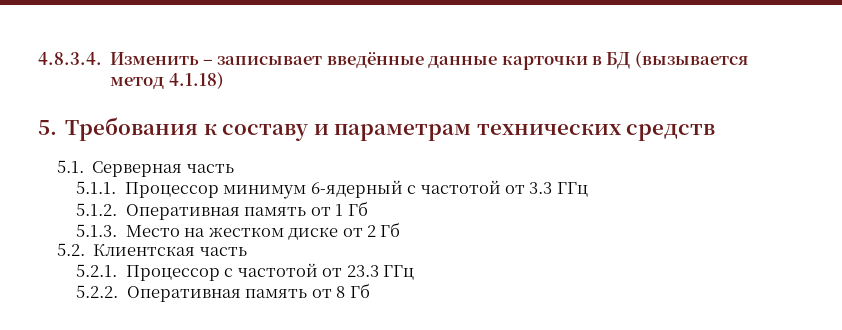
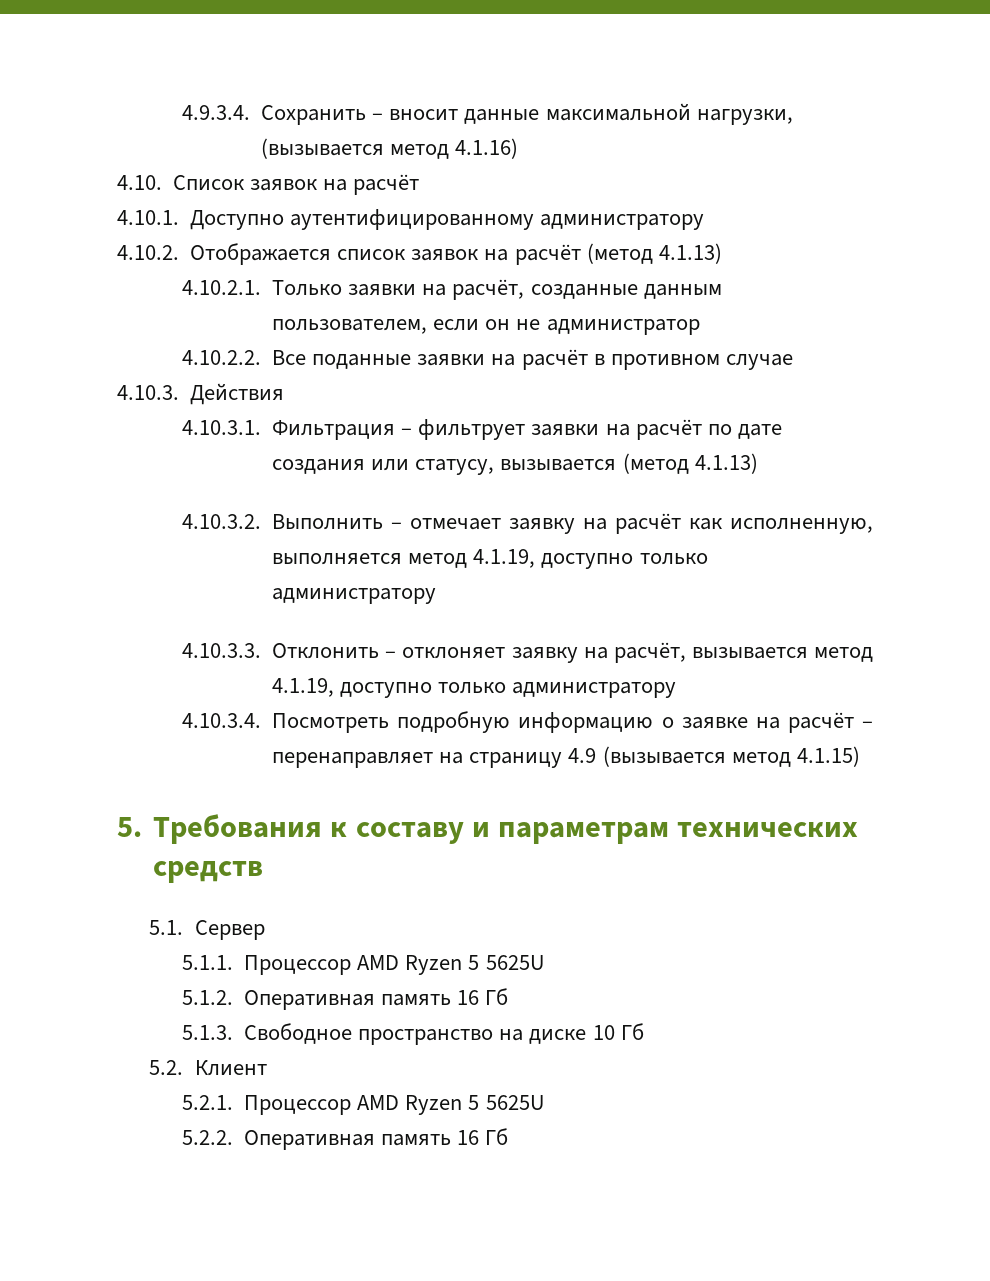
[38,51,748,70] [110,72,224,90] 4.8.3.4. Изменить – записывает введённые данные карточки в БД (вызывается метод 4.1.18) -> [181,103,793,125] [261,138,519,159] [117,174,420,195] [117,209,705,230] [117,243,722,265] [181,279,722,300] [272,319,700,335] [181,349,793,370] [117,383,285,405] [181,419,782,440] [272,453,758,475] [181,513,873,534] [272,549,708,569] [272,588,437,604] [181,642,873,663] [272,678,677,698] [181,711,874,733] [272,746,860,768] 4.9.3.4. Сохранить – вносит данные максимальной нагрузки, (вызывается метод 4.1.16) // 4.10. Список заявок на расчёт // 4.10.1. Доступно аутентифицированному администратору // 4.10.2. Отображается список заявок на расчёт (метод 4.1.13) // 4.10.2.1. Только заявки на расчёт, созданные данным пользователем, если он не администратор // 4.10.2.2. Все поданные заявки на расчёт в противном случае // 4.10.3. Действия // 4.10.3.1. Фильтрация – фильтрует заявки на расчёт по дате создания или статусу, вызывается (метод 4.1.13) // 4.10.3.2. Выполнить – отмечает заявку на расчёт как исполненную, выполняется метод 4.1.19, доступно только администратору // 4.10.3.3. Отклонить – отклоняет заявку на расчёт, вызывается метод 4.1.19, доступно только администратору // 4.10.3.4. Посмотреть подробную информацию о заявке на расчёт – перенаправляет на страницу 4.9 (вызывается метод 4.1.15)
[92,161,234,177] Серверная часть -> [194,920,265,940] Сервер
[223,180,588,199] минимум 6-ядерный с частотой от 3.3 ГГц -> [357,955,545,975] AMD Ryzen 5 5625U
[310,204,344,216] от 1 -> [457,990,480,1005] 16
[125,225,377,240] Место на жестком диске от 2 -> [244,1023,615,1045] Свободное пространство на диске 10
[93,244,247,256] Клиентская часть -> [194,1060,267,1076] Клиент
[224,263,415,280] с частотой от 23.3 ГГц -> [357,1095,545,1115] AMD Ryzen 5 5625U
[311,286,346,298] от 8 -> [457,1130,480,1145] 16

